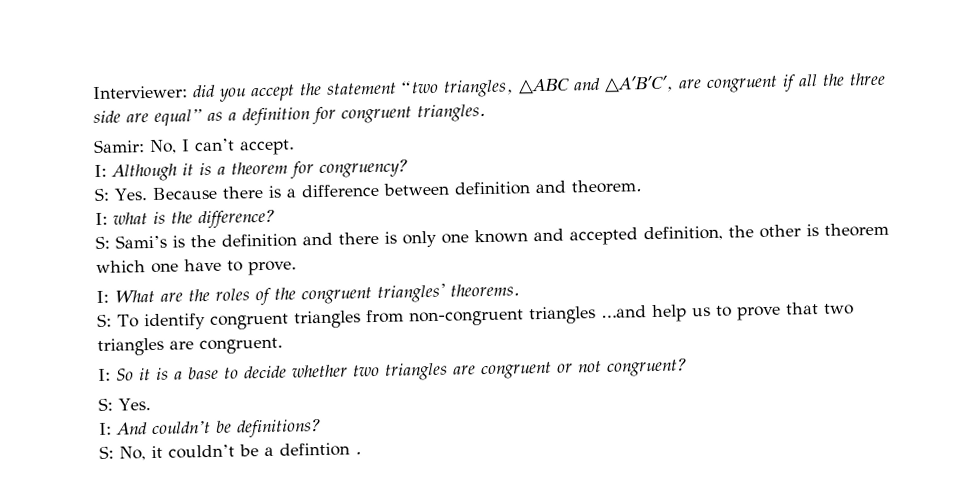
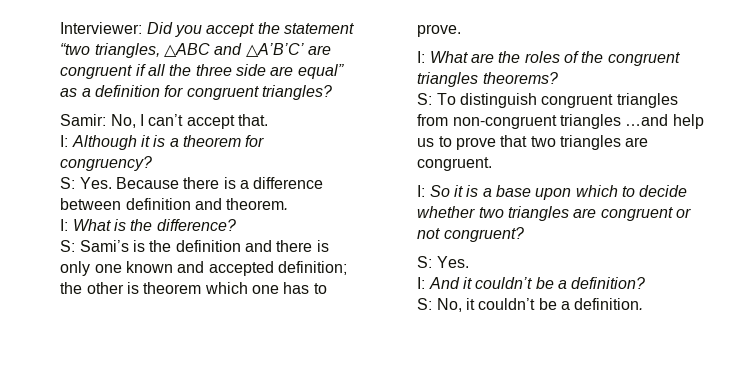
[192,84,217,98] did -> [146,22,173,34] Did
[604,75,675,93] △A′B′C′, -> [245,43,304,57] △A’B’C’
[417,103,487,123] triangles. -> [261,85,332,100] triangles?
[239,139,296,156] accept. -> [186,114,268,129] accept that.
[113,212,149,225] what -> [72,219,111,231] What
[643,225,724,242] definition, -> [277,261,347,275] definition;
[184,258,223,272] have -> [283,282,310,294] has
[377,283,521,303] triangles' theorems. -> [417,72,558,87] triangles theorems?
[144,313,207,331] identify -> [459,93,537,108] distinguish
(220, 373) none -> [535,185,618,200] upon which
[152,418,323,438] couldn’t be definitions? -> [462,277,646,289] it couldn’t be a definition?
[279,442,363,457] defintion . -> [574,298,644,310] definition.

